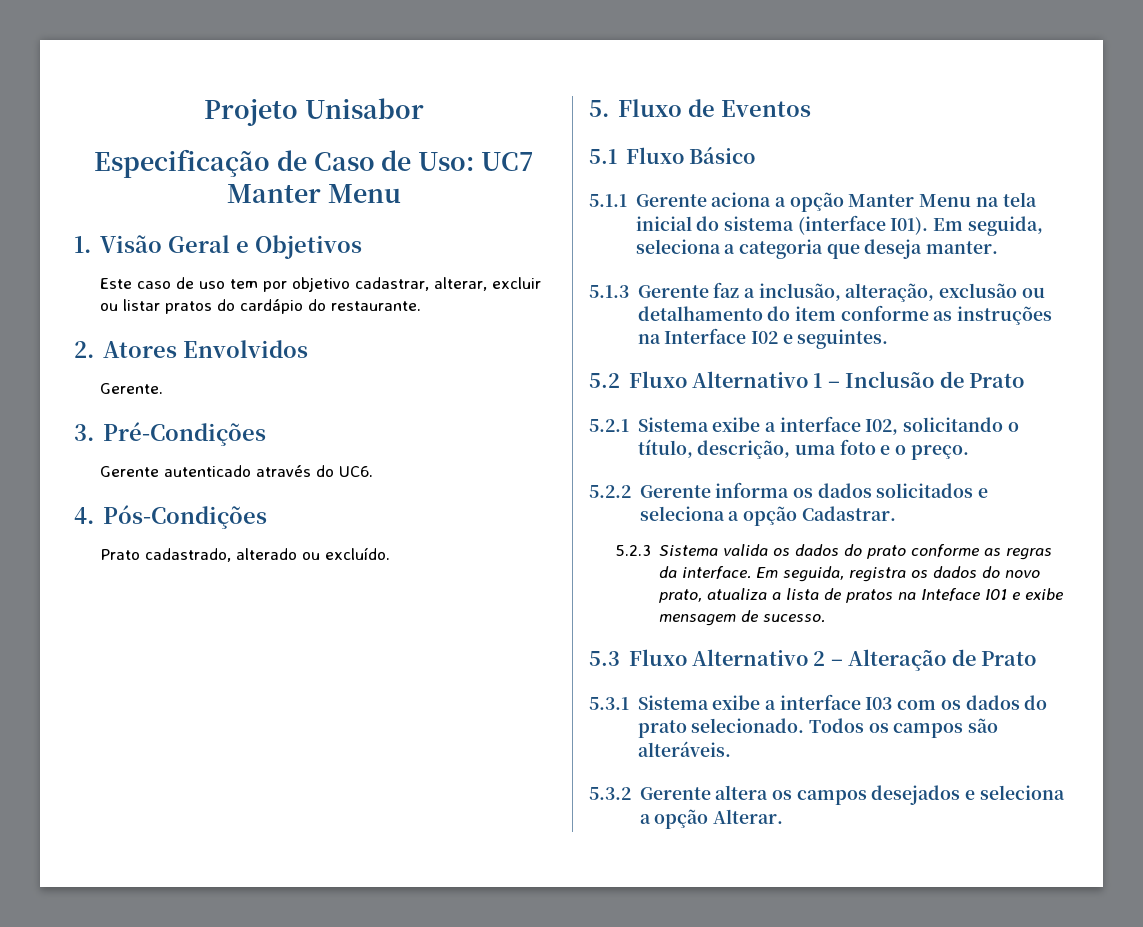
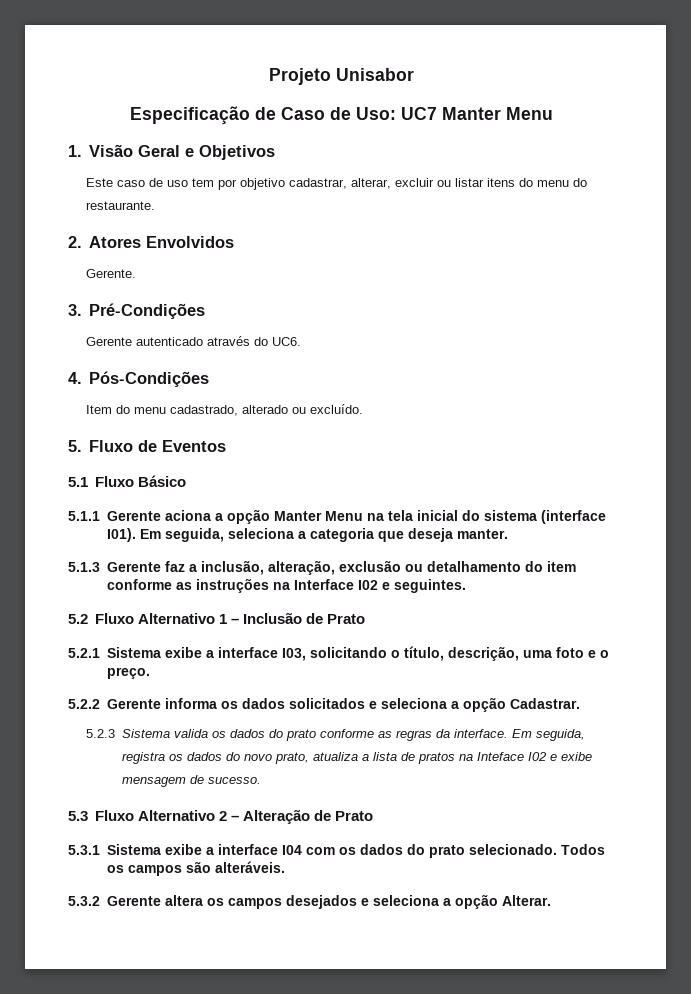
[164,299,303,314] pratos do cardápio -> [487,178,570,187] itens do menu
[99,549,140,560] Prato -> [86,405,167,414] Item do menu
[865,419,899,435] I02, -> [281,648,306,661] I03,
[985,589,1008,600] I01 -> [527,752,547,761] I02
[865,697,893,710] I03 -> [281,845,302,855] I04

